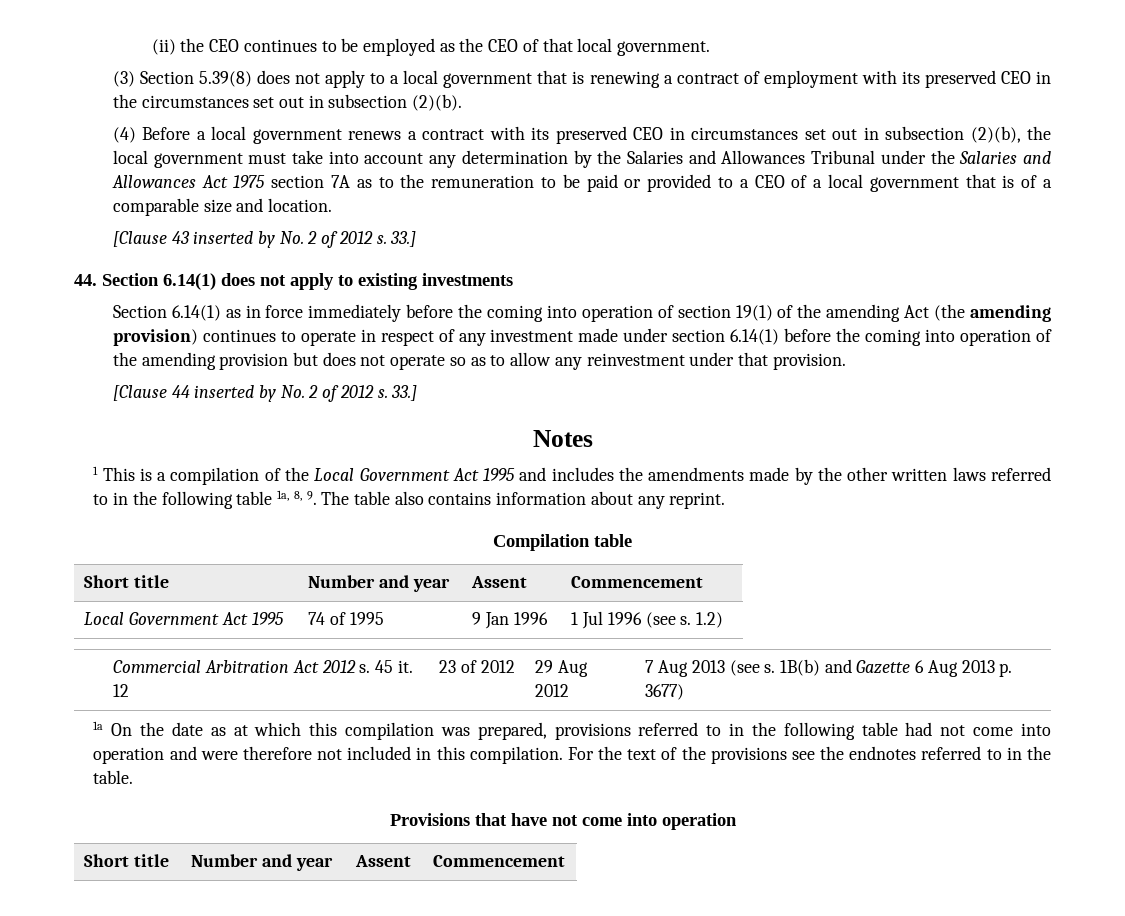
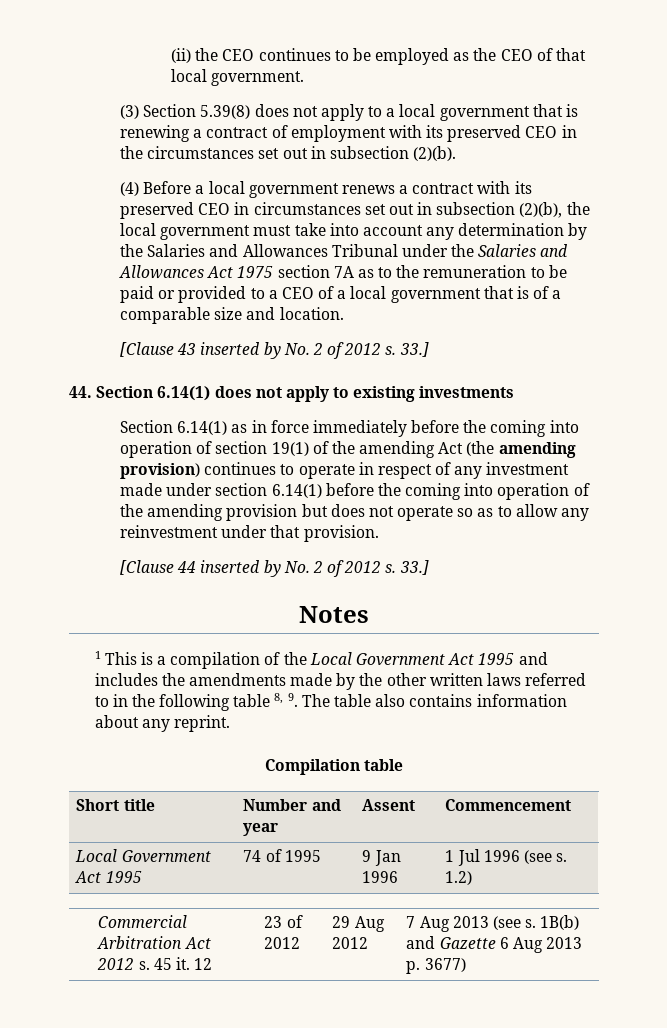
[277,490,290,501] 1a, -> (271, 700) none
[93,721,1051,740] [93,746,1052,764] [93,770,134,784] [389,813,737,830] [84,854,170,867] [191,854,333,871] [355,855,412,867] [433,855,566,867] // 1a On the date as at which this compilation was prepared, provisions referred to in the following table had not come into operation and were therefore not included in this compilation. For the text of the provisions see the endnotes referred to in the table. // Provisions that have not come into operation // Short title | Number and year | Assent | Commencement -> (466, 965) none

